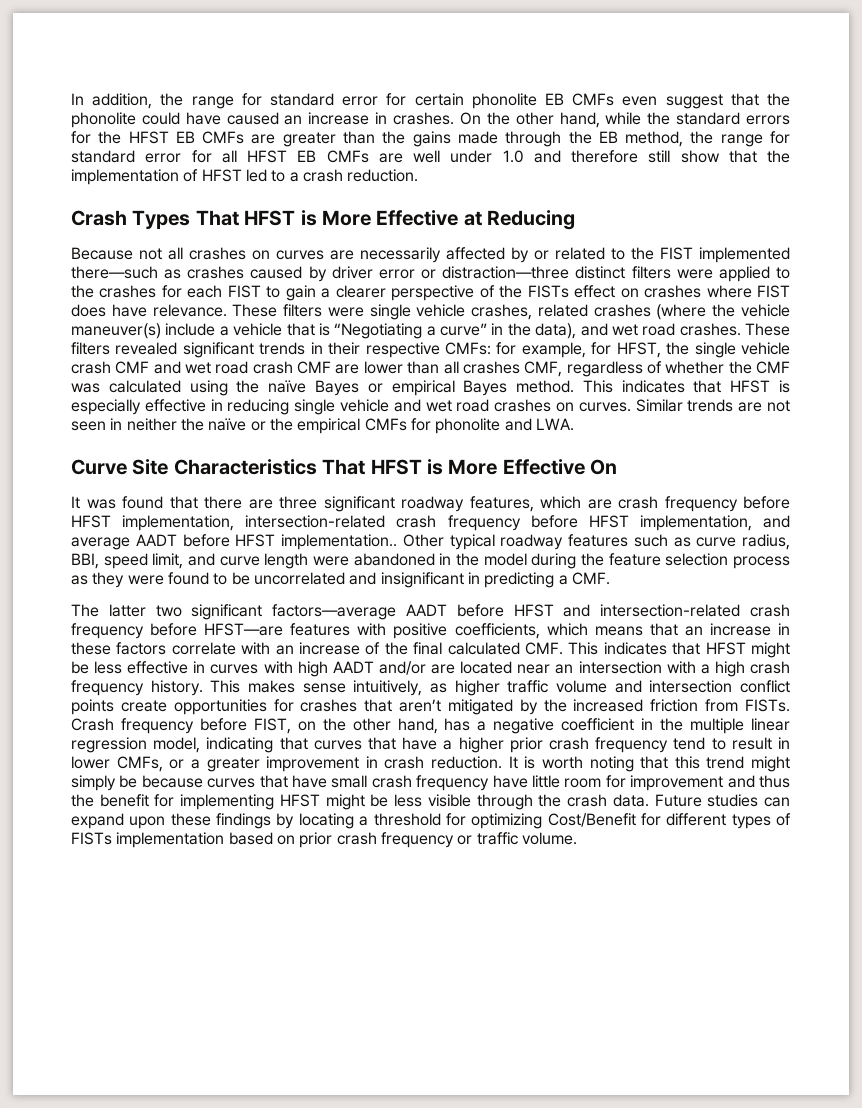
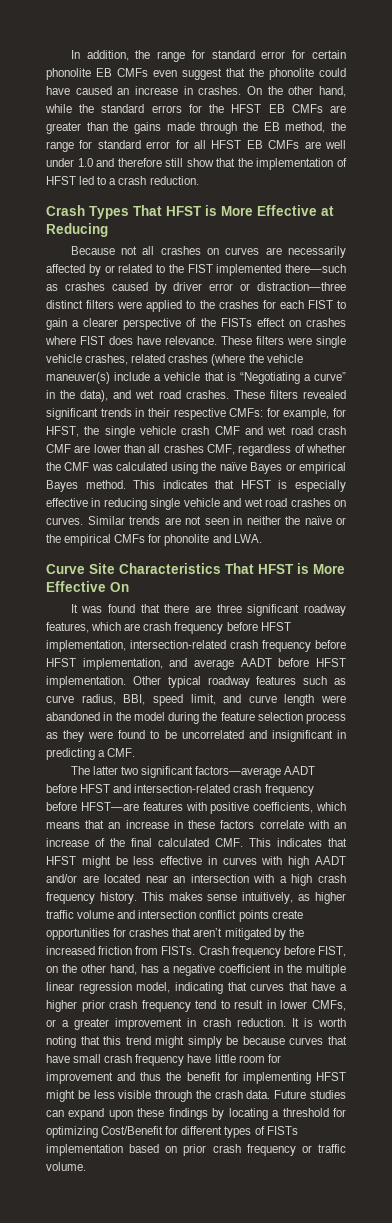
[281,534,397,550] implementation.. -> [46,676,126,688] implementation.

